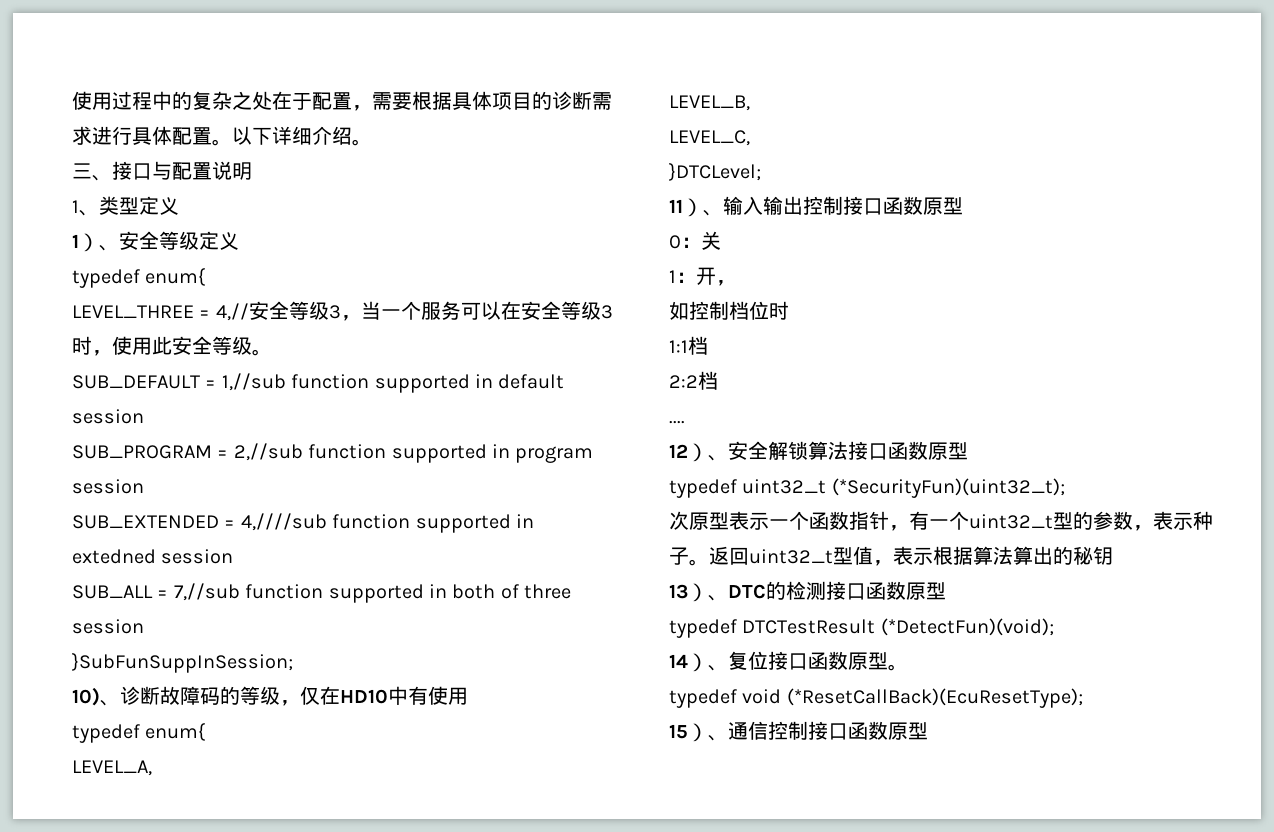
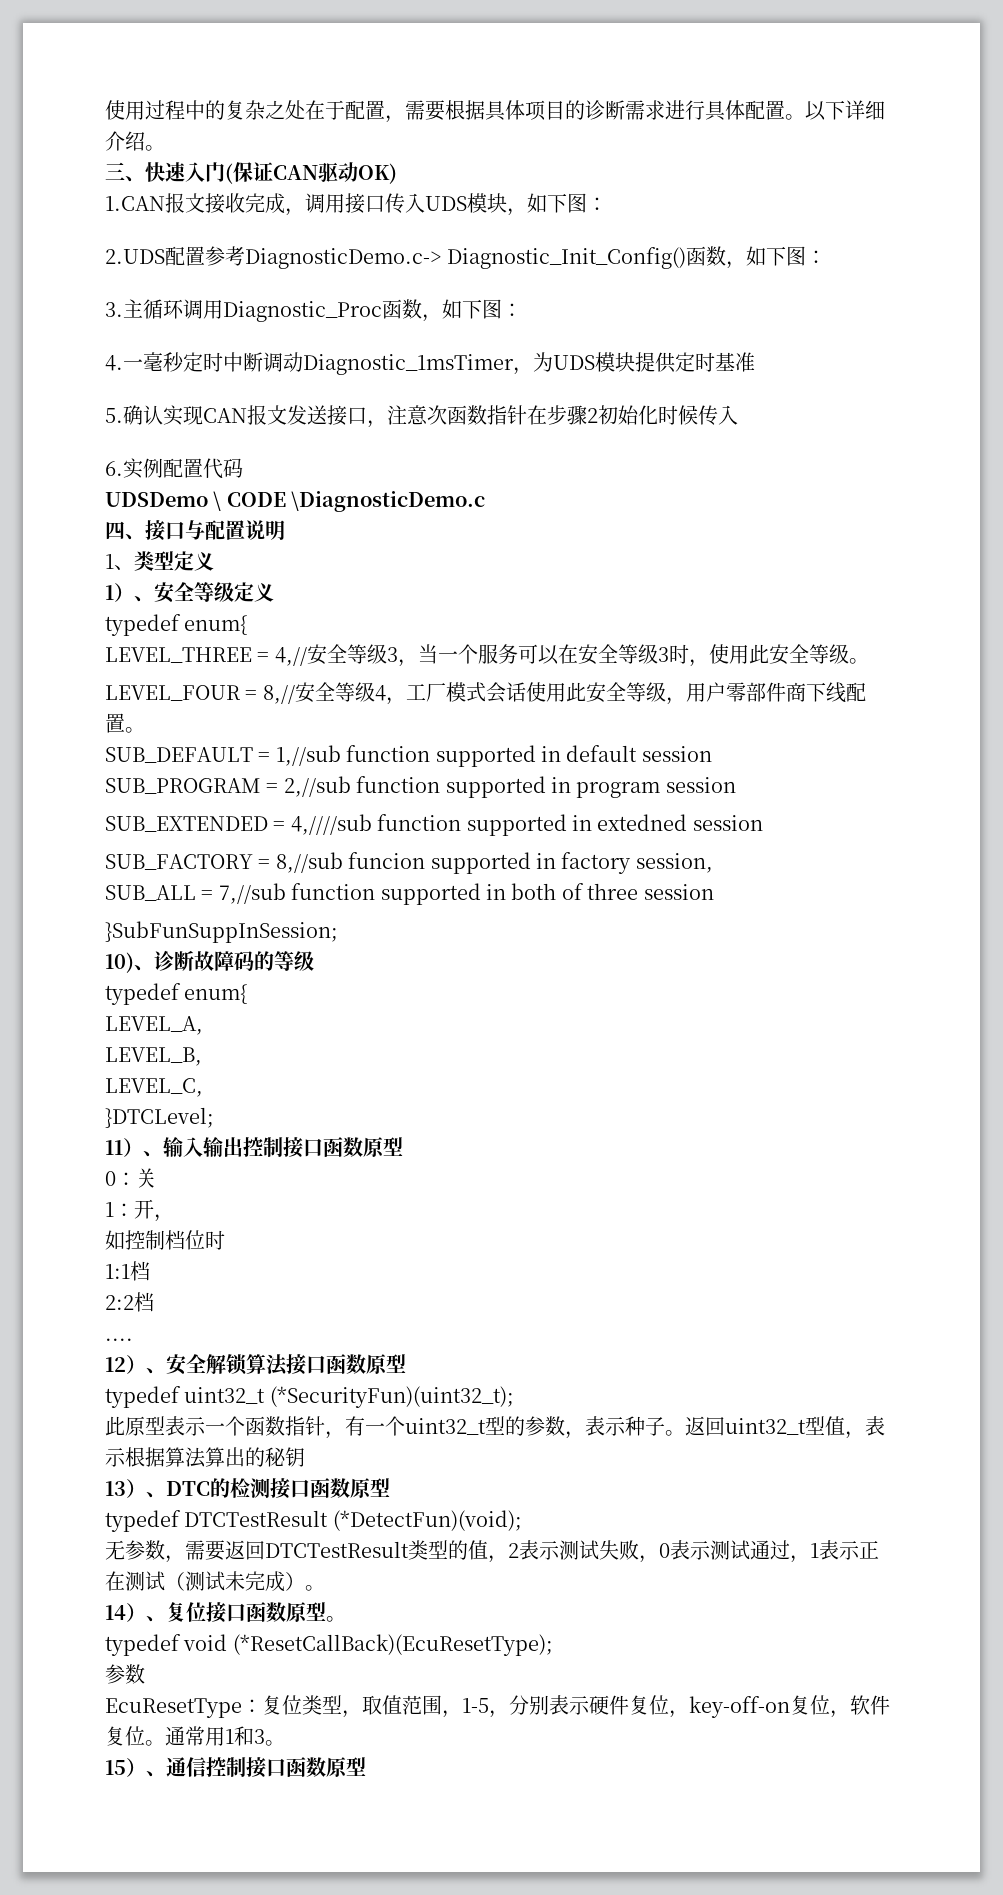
(112, 178) none -> [145,162,397,184] [105,193,607,216] [105,246,827,269] [105,299,522,322] [105,352,755,375] [105,405,738,428] [105,458,243,479] [105,491,486,512] [105,521,145,540] 快速入门(保证CAN驱动OK) // 1.CAN报文接收完成，调用接口传入UDS模块，如下图： // 2.UDS配置参考DiagnosticDemo.c-> Diagnostic_Init_Config()函数，如下图： // 3.主循环调用Diagnostic_Proc函数，如下图： // 4.一毫秒定时中断调动Diagnostic_1msTimer，为UDS模块提供定时基准 // 5.确认实现CAN报文发送接口，注意次函数指针在步骤2初始化时候传入 // 6.实例配置代码 // UDSDemo \ CODE \DiagnosticDemo.c // 四、
(272, 352) none -> [105,682,866,705] [105,713,145,733] // LEVEL_FOUR = 8,//安全等级4，工厂模式会话使用此安全等级，用户零部件商下线配置。
(234, 556) none -> [105,852,713,874] // SUB_FACTORY = 8,//sub funcion supported in factory session,
[280,686,468,706] ，仅在HD10中有使用 -> (314, 961) none
[669,511,689,530] 次 -> [105,1416,125,1436] 此
(1054, 627) none -> [105,1540,879,1563] [105,1571,325,1592] // 无参数，需要返回DTCTestResult类型的值，2表示测试失败，0表示测试通过，1表示正在测试（测试未完成）。
(1083, 698) none -> [105,1664,145,1684] [105,1695,890,1718] [105,1726,285,1746] // 参数 // EcuResetType：复位类型，取值范围，1-5，分别表示硬件复位，key-off-on复位，软件复位。通常用1和3。

